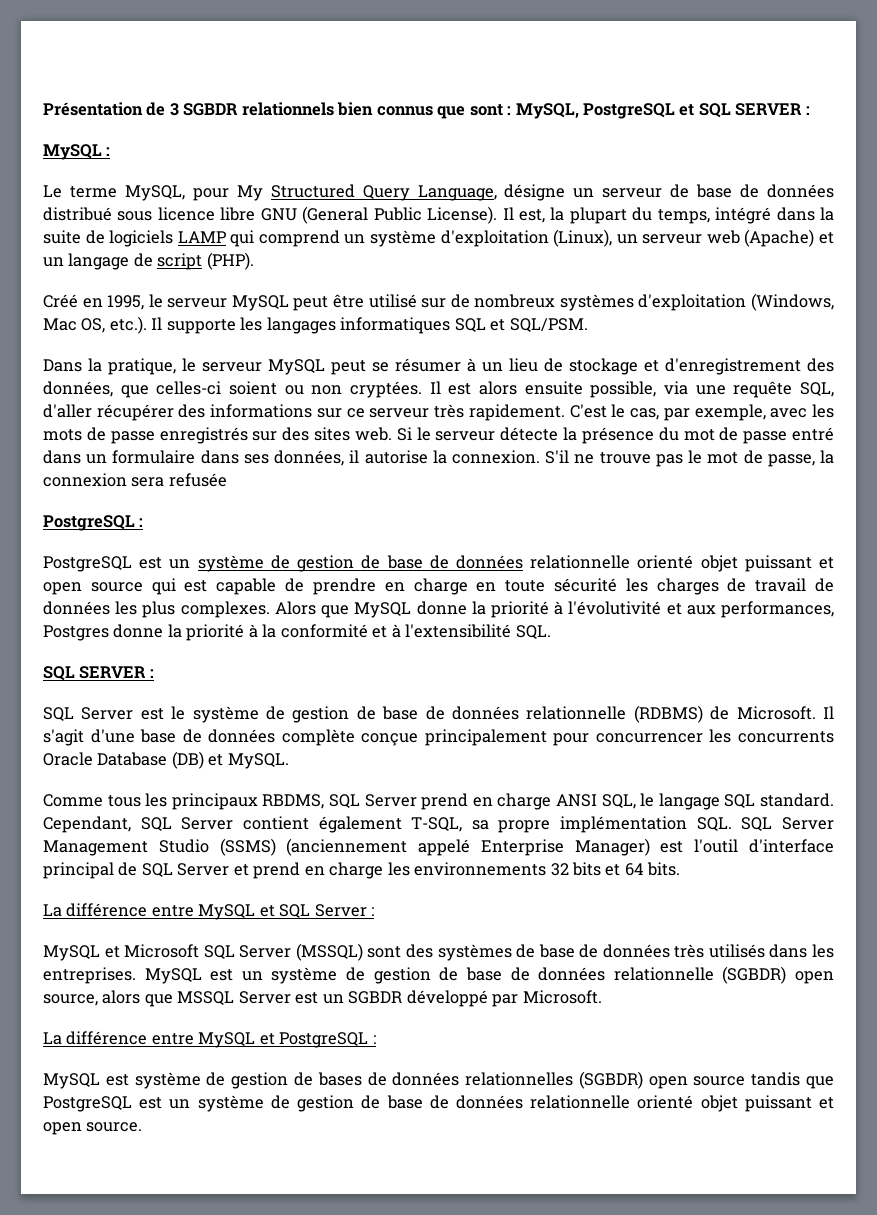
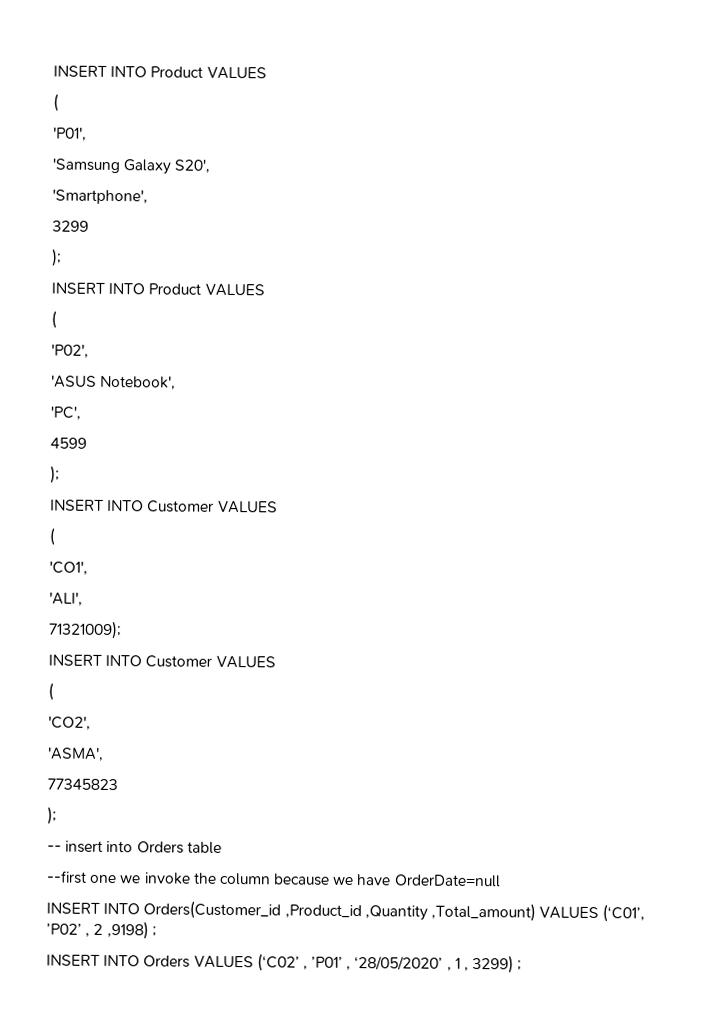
[43,102,810,119] [43,144,111,160] [43,184,835,201] [43,206,834,224] [43,229,834,247] [43,252,254,270] [43,293,834,311] [43,316,588,334] [43,358,834,375] [43,381,834,398] [43,404,835,421] [43,427,835,444] [43,450,834,467] [43,473,227,487] [43,515,144,531] [43,555,834,572] [43,578,834,595] [43,601,834,618] [43,624,551,641] [43,666,154,681] [43,705,834,723] [43,729,834,746] [43,751,289,769] [43,793,835,810] [43,816,834,833] [43,838,835,856] [43,862,681,879] [43,903,375,920] [43,943,834,961] [43,966,835,984] [43,990,602,1007] [43,1031,376,1048] [43,1071,835,1089] [43,1095,834,1112] [43,1122,143,1135] Présentation de 3 SGBDR relationnels bien connus que sont : MySQL, PostgreSQL et SQL SERVER : // MySQL : // Le terme MySQL, pour My Structured Query Language, désigne un serveur de base de données distribué sous licence libre GNU (General Public License). Il est, la plupart du temps, intégré dans la suite de logiciels LAMP qui comprend un système d'exploitation (Linux), un serveur web (Apache) et un langage de script (PHP). // Créé en 1995, le serveur MySQL peut être utilisé sur de nombreux systèmes d'exploitation (Windows, Mac OS, etc.). Il supporte les langages informatiques SQL et SQL/PSM. // Dans la pratique, le serveur MySQL peut se résumer à un lieu de stockage et d'enregistrement des données, que celles-ci soient ou non cryptées. Il est alors ensuite possible, via une requête SQL, d'aller récupérer des informations sur ce serveur très rapidement. C'est le cas, par exemple, avec les mots de passe enregistrés sur des sites web. Si le serveur détecte la présence du mot de passe entré dans un formulaire dans ses données, il autorise la connexion. S'il ne trouve pas le mot de passe, la connexion sera refusée // PostgreSQL : // PostgreSQL est un système de gestion de base de données relationnelle orienté objet puissant et open source qui est capable de prendre en charge en toute sécurité les charges de travail de données les plus complexes. Alors que MySQL donne la priorité à l'évolutivité et aux performances, Postgres donne la priorité à la conformité et à l'extensibilité SQL. // SQL SERVER : // SQL Server est le système de gestion de base de données relationnelle (RDBMS) de Microsoft. Il s'agit d'une base de données complète conçue principalement pour concurrencer les concurrents Oracle Database (DB) et MySQL. // Comme tous les principaux RBDMS, SQL Server prend en charge ANSI SQL, le langage SQL standard. Cependant, SQL Server contient également T-SQL, sa propre implémentation SQL. SQL Server Management Studio (SSMS) (anciennement appelé Enterprise Manager) est l'outil d'interface principal de SQL Server et prend en charge les environnements 32 bits et 64 bits. // La différence entre MySQL et SQL Server : // MySQL et Microsoft SQL Server (MSSQL) sont des systèmes de base de données très utilisés dans les entreprises. MySQL est un système de gestion de base de données relationnelle (SGBDR) open source, alors que MSSQL Server est un SGBDR développé par Microsoft. // La différence entre MySQL et PostgreSQL : // MySQL est système de gestion de bases de données relationnelles (SGBDR) open source tandis que PostgreSQL est un système de gestion de base de données relationnelle orienté objet puissant et open source. -> [53,65,267,80] [53,93,59,112] [53,127,87,141] [52,158,211,175] [52,189,148,205] [52,220,89,232] [52,248,62,267] [51,282,265,297] [51,310,57,329] [51,344,89,358] [51,375,177,390] [50,406,81,420] [50,437,87,449] [50,465,60,484] [50,499,278,514] [49,527,55,546] [49,561,88,575] [49,592,83,606] [49,620,122,640] [48,654,276,669] [48,682,54,701] [48,716,91,730] [48,747,104,761] [47,778,118,791] [47,806,57,825] [47,840,222,854] [46,870,501,888] [46,900,646,923] [46,921,157,940] [46,953,523,974] INSERT INTO Product VALUES // ( // 'P01', // 'Samsung Galaxy S20', // 'Smartphone', // 3299 // ); // INSERT INTO Product VALUES // ( // 'P02', // 'ASUS Notebook', // 'PC', // 4599 // ); // INSERT INTO Customer VALUES // ( // 'CO1', // 'ALI', // 71321009); // INSERT INTO Customer VALUES // ( // 'CO2', // 'ASMA', // 77345823 // ); // -- insert into Orders table // --first one we invoke the column because we have OrderDate=null // INSERT INTO Orders(Customer_id ,Product_id ,Quantity ,Total_amount) VALUES (‘C01’, ’P02’ , 2 ,9198) ; // INSERT INTO Orders VALUES (‘C02’ , ’P01’ , ‘28/05/2020’ , 1 , 3299) ;

